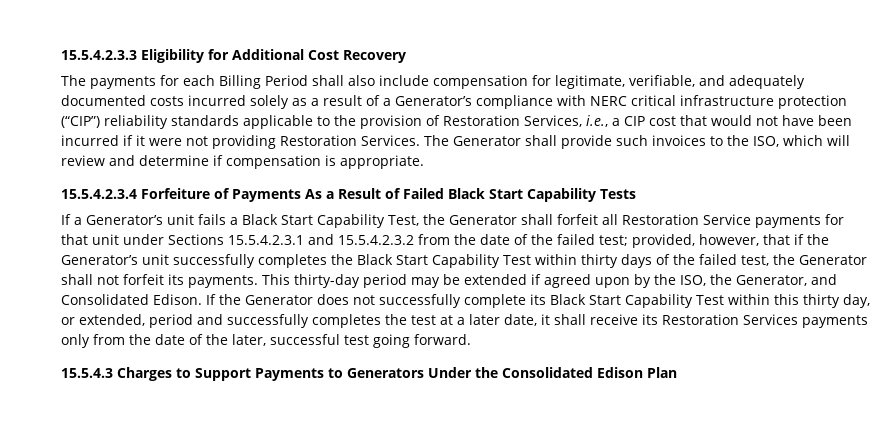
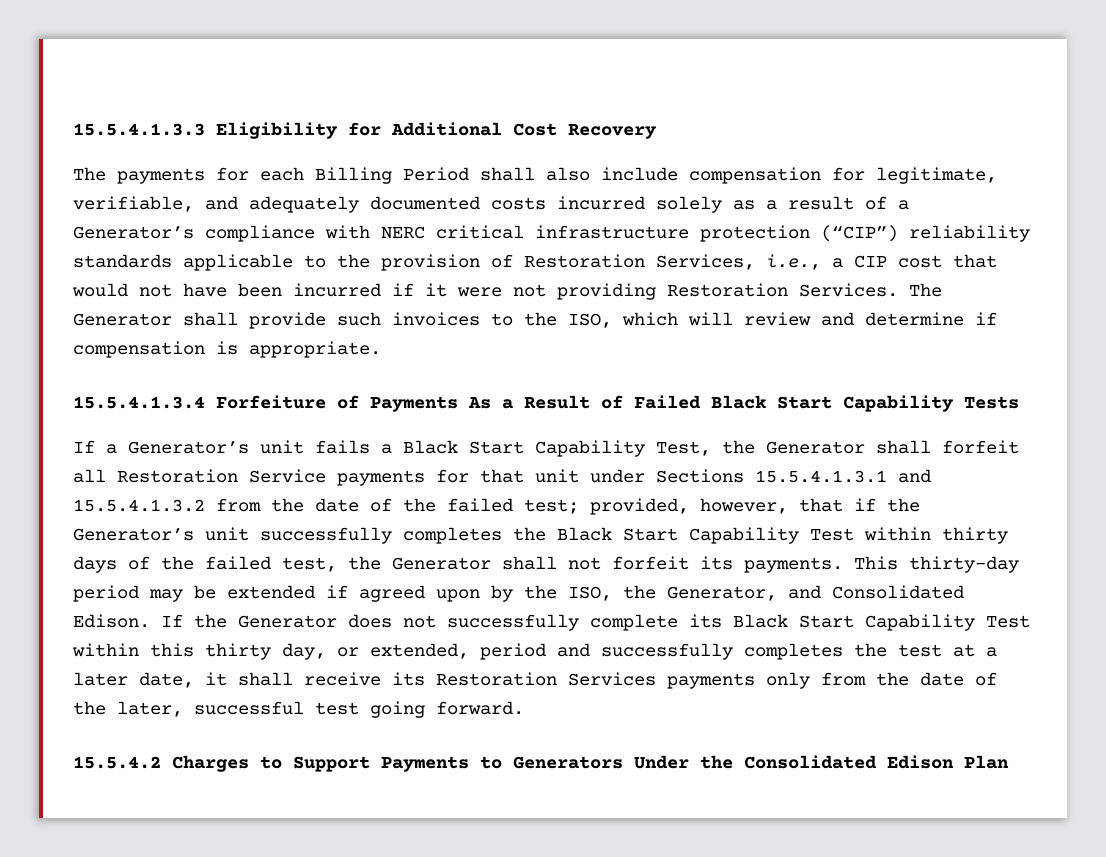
[61,50,137,60] 15.5.4.2.3.3 -> [73,123,205,136] 15.5.4.1.3.3
[61,189,137,199] 15.5.4.2.3.4 -> [73,396,205,409] 15.5.4.1.3.4
[228,234,414,245] 15.5.4.2.3.1 and 15.5.4.2.3.2 -> [755,469,931,483] [73,499,205,512] 15.5.4.1.3.1 and 15.5.4.1.3.2
[61,368,113,378] 15.5.4.3 -> [73,756,161,769] 15.5.4.2

